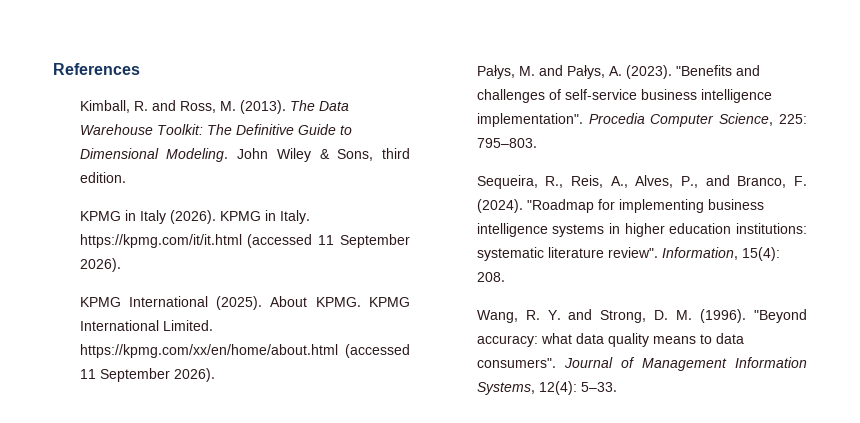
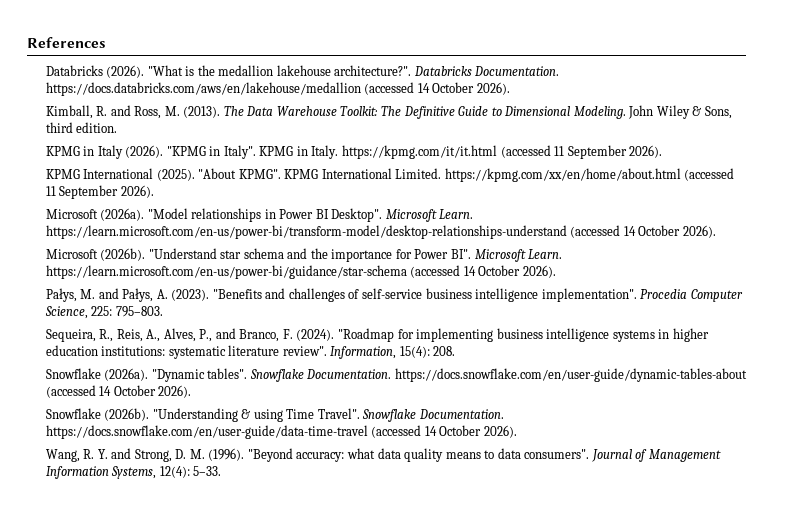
(140, 69) none -> [45,65,560,78] [45,82,510,96] // Databricks (2026). "What is the medallion lakehouse architecture?". Databricks Documentation. https://docs.databricks.com/aws/en/lakehouse/medallion (accessed 14 October 2026).
(216, 217) none -> [166,145,256,159] "KPMG in Italy".
[270,296,361,307] About KPMG. -> [198,168,281,179] "About KPMG".
(215, 375) none -> [45,208,474,222] [45,225,716,239] [45,248,563,262] [45,265,556,279] // Microsoft (2026a). "Model relationships in Power BI Desktop". Microsoft Learn. https://learn.microsoft.com/en-us/power-bi/transform-model/desktop-relationships-understand (accessed 14 October 2026). // Microsoft (2026b). "Understand star schema and the importance for Power BI". Microsoft Learn. https://learn.microsoft.com/en-us/power-bi/guidance/star-schema (accessed 14 October 2026).
(505, 277) none -> [45,368,747,382] [45,385,192,398] [45,408,504,422] [45,425,517,439] // Snowflake (2026a). "Dynamic tables". Snowflake Documentation. https://docs.snowflake.com/en/user-guide/dynamic-tables-about (accessed 14 October 2026). // Snowflake (2026b). "Understanding & using Time Travel". Snowflake Documentation. https://docs.snowflake.com/en/user-guide/data-time-travel (accessed 14 October 2026).

